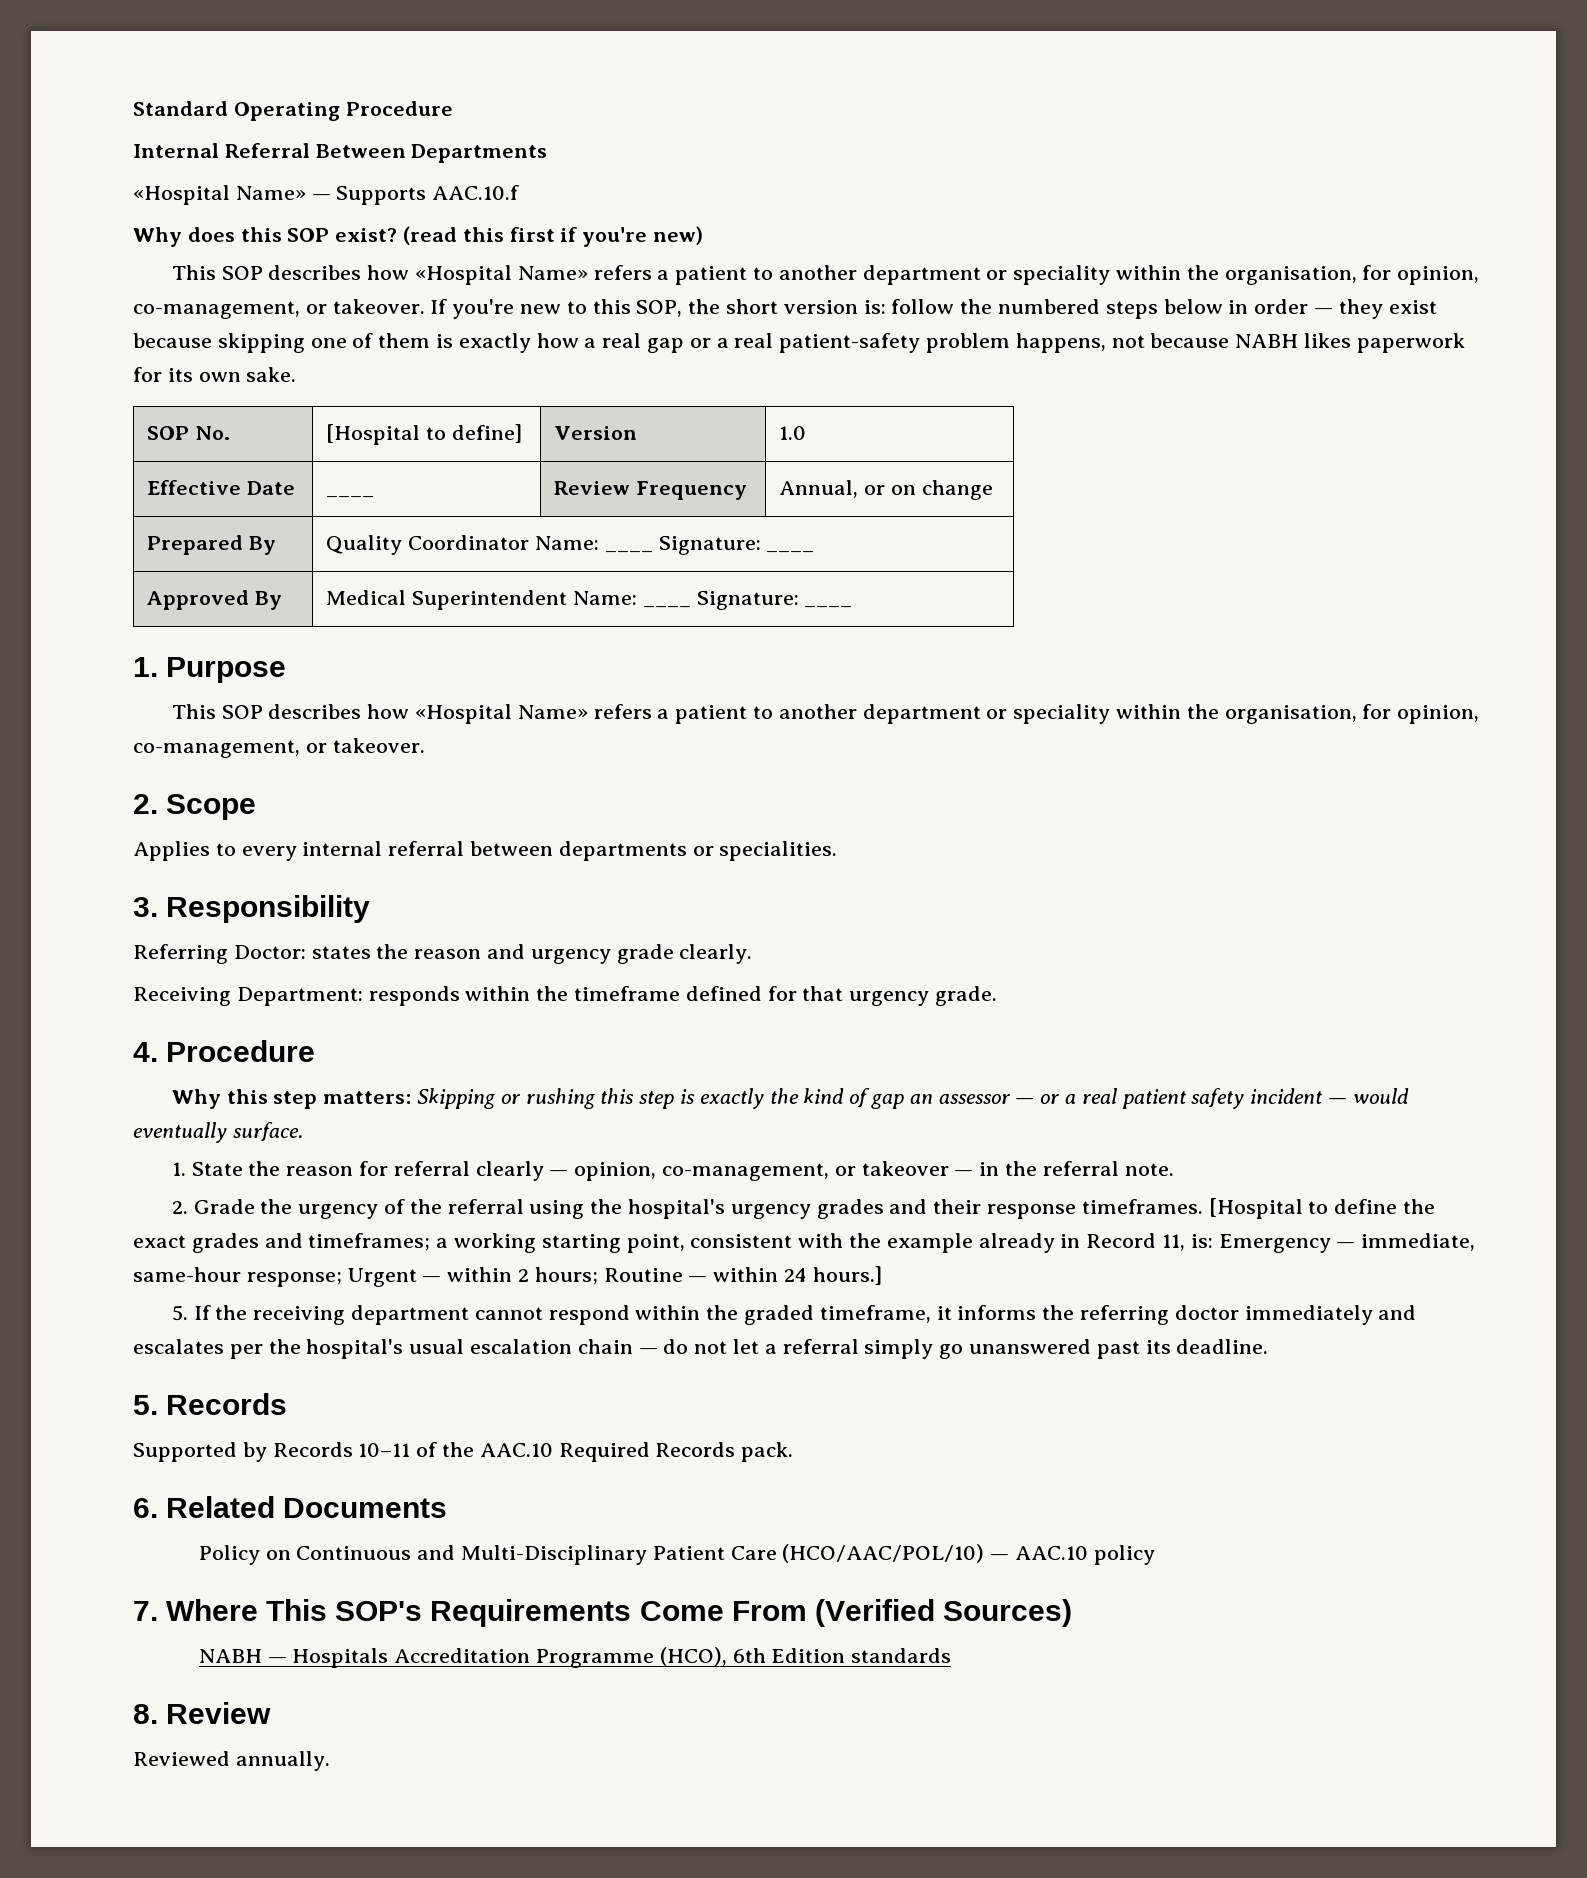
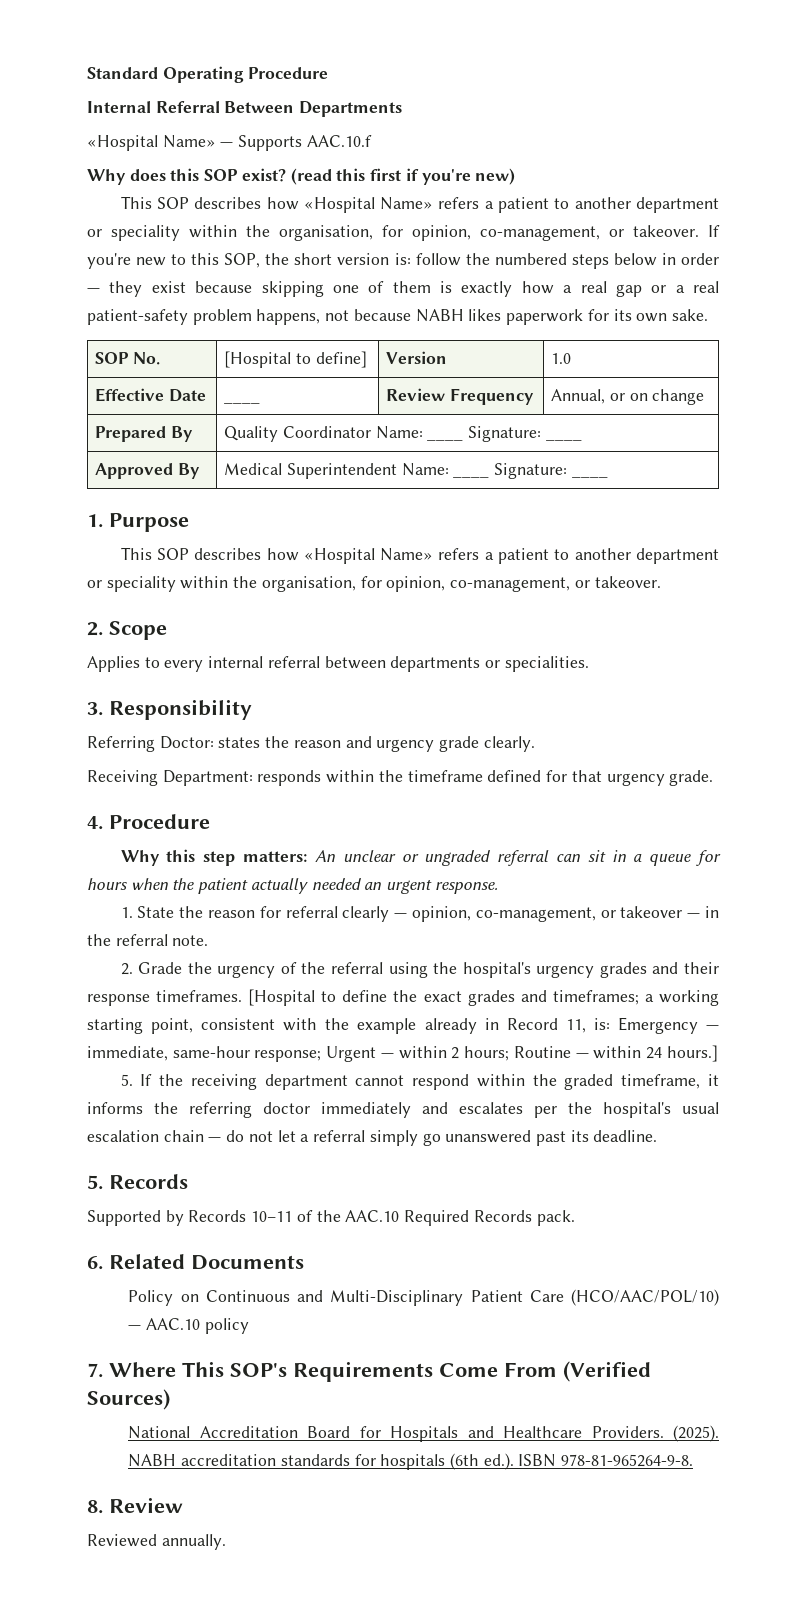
[416,1088,1409,1109] [133,1122,303,1143] Skipping or rushing this step is exactly the kind of gap an assessor — or a real patient safety incident — would eventually surface. -> [314,850,721,866] [87,878,498,894] An unclear or ungraded referral can sit in a queue for hours when the patient actually needed an urgent response.
[198,1647,952,1668] NABH — Hospitals Accreditation Programme (HCO), 6th Edition standards -> [128,1425,720,1442] [128,1453,694,1470] National Accreditation Board for Hospitals and Healthcare Providers. (2025). NABH accreditation standards for hospitals (6th ed.). ISBN 978-81-965264-9-8.

